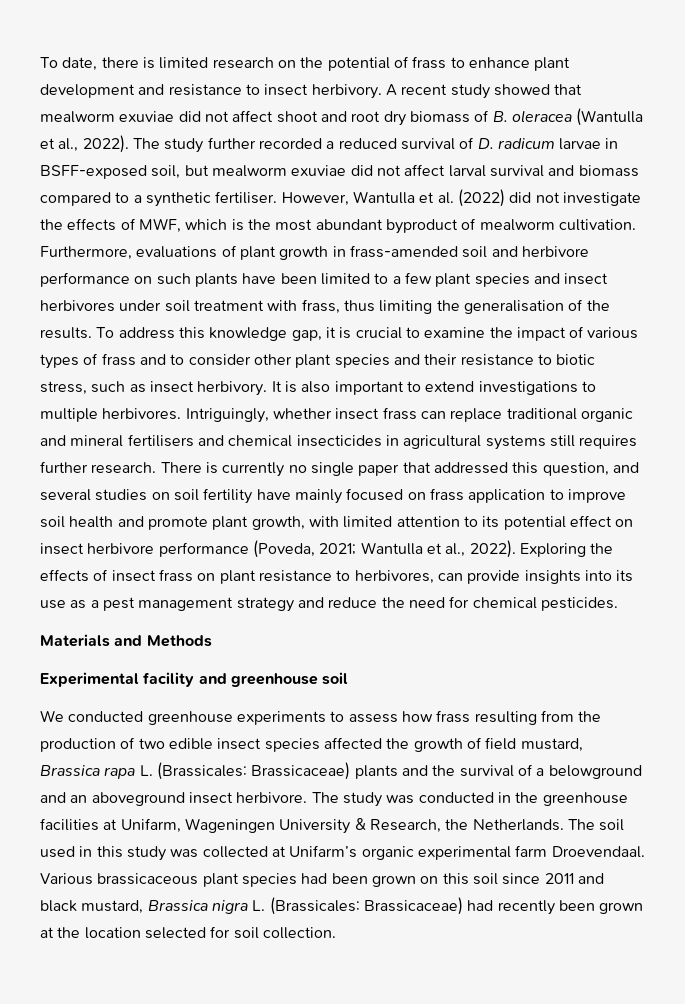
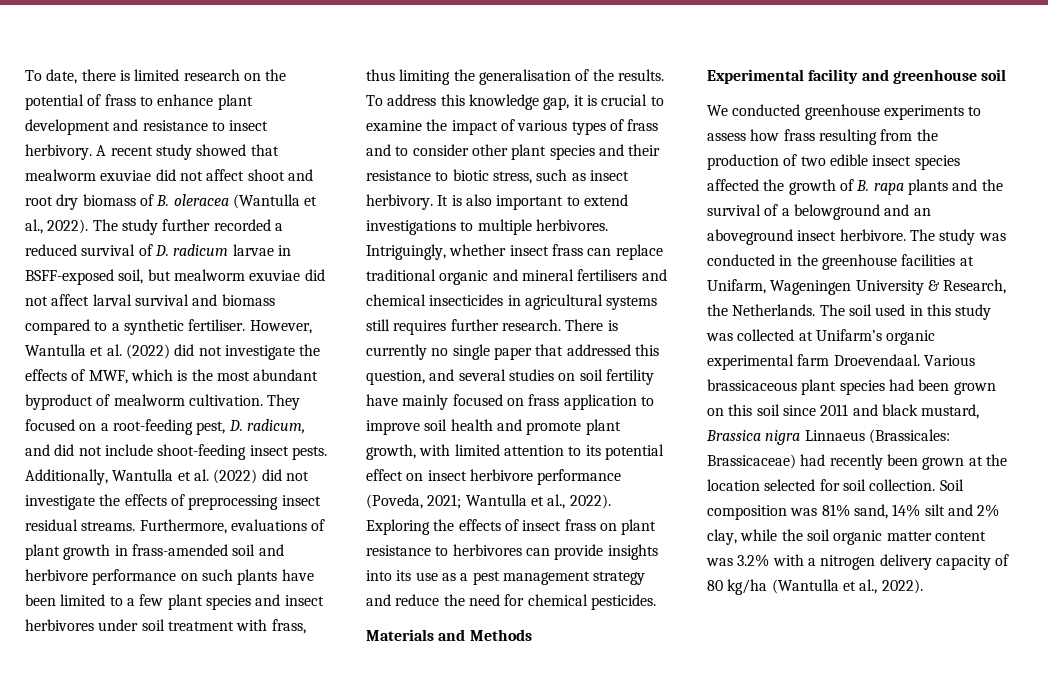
(636, 225) none -> [267,394,301,410] [25,419,305,435] [25,444,327,460] [25,469,309,485] [25,494,321,510] [25,519,136,531] They focused on a root-feeding pest, D. radicum, and did not include shoot-feeding insect pests. Additionally, Wantulla et al. (2022) did not investigate the effects of preprocessing insect residual streams.
[354,570,434,584] herbivores, -> [452,544,522,556] herbivores
[485,737,583,752] [40,762,351,780] field mustard, Brassica rapa L. (Brassicales: Brassicaceae) -> [856,180,904,195] B. rapa
[252,900,266,911] L. -> [804,430,865,441] Linnaeus
(336, 933) none -> [939,479,964,491] [707,504,1000,520] [707,529,986,545] [706,554,1010,570] [707,579,923,595] Soil composition was 81% sand, 14% silt and 2% clay, while the soil organic matter content was 3.2% with a nitrogen delivery capacity of 80 kg/ha (Wantulla et al., 2022).

